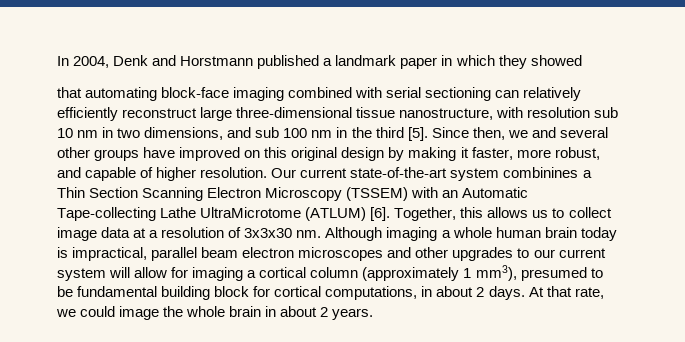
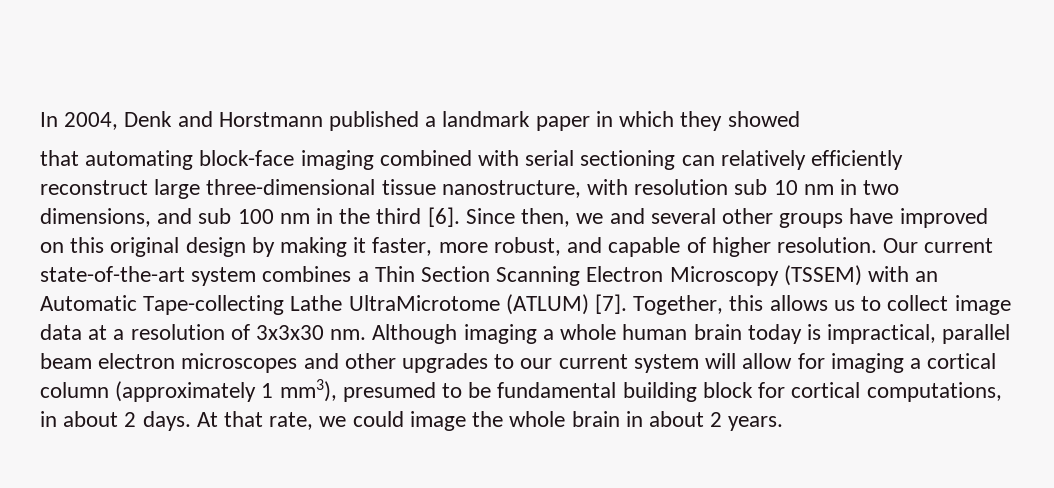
[407,127,428,141] [5]. -> [427,207,460,227] [6].
[503,167,579,178] combinines -> [262,266,352,282] combines
[370,207,391,221] [6]. -> [595,294,628,314] [7].

